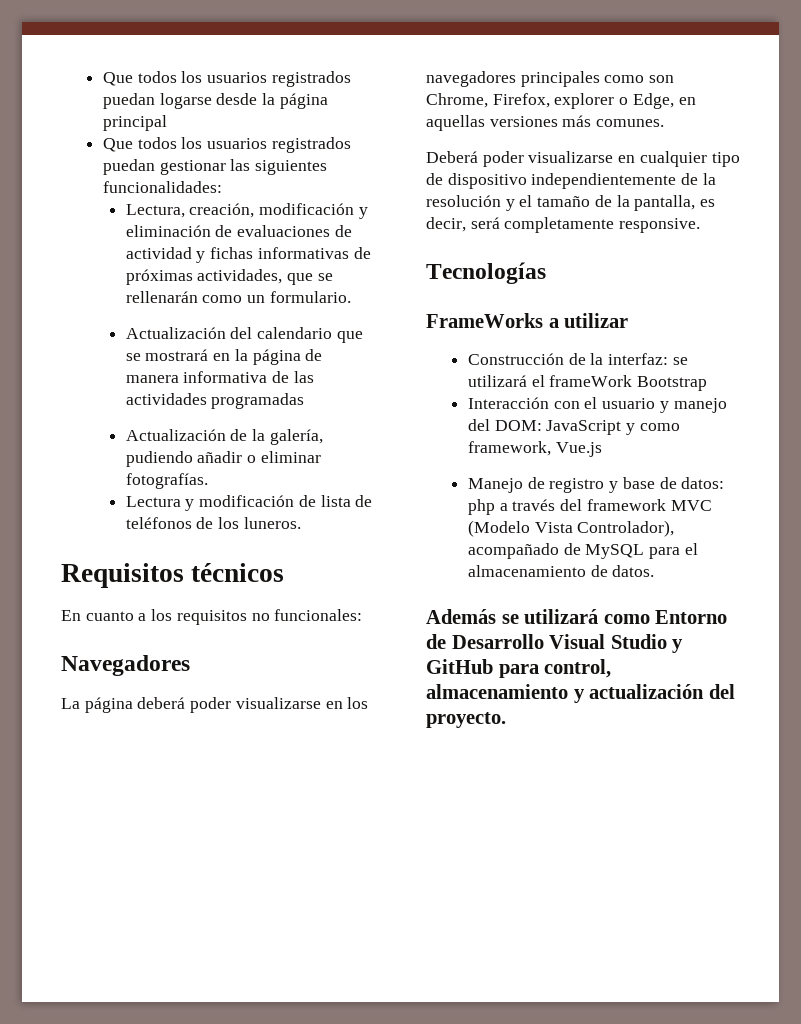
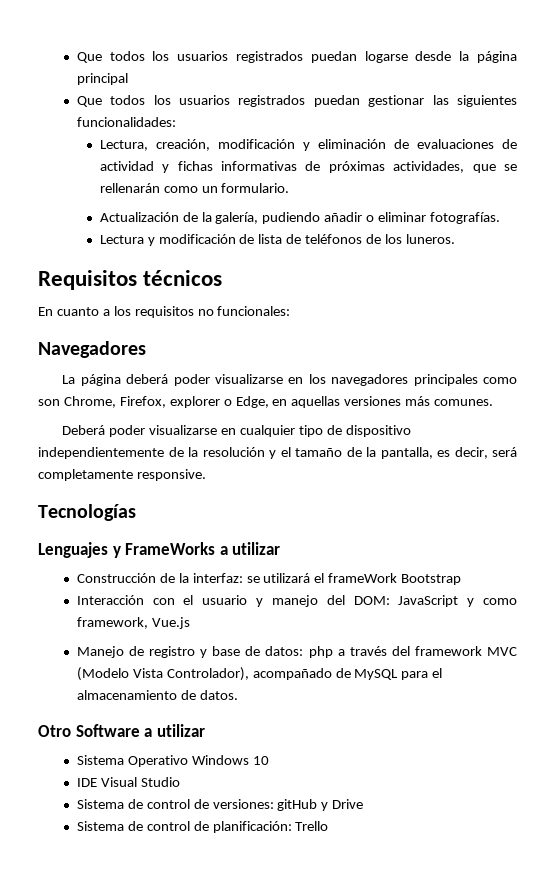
[125,327,363,343] [125,349,323,365] [125,371,314,383] [125,393,305,409] // Actualización del calendario que se mostrará en la página de manera informativa de las actividades programadas -> (290, 188) none
(546, 273) none -> [38,542,121,558] Lenguajes y
[426,609,728,624] [426,634,684,653] [426,659,612,678] [426,684,735,703] [426,712,506,728] Además se utilizará como Entorno de Desarrollo Visual Studio y GitHub para control, almacenamiento y actualización del proyecto. -> [38,724,205,737] [76,755,269,767] [76,777,180,787] [76,799,364,811] [76,821,329,833] Otro Software a utilizar // Sistema Operativo Windows 10 // IDE Visual Studio // Sistema de control de versiones: gitHub y Drive // Sistema de control de planificación: Trello

